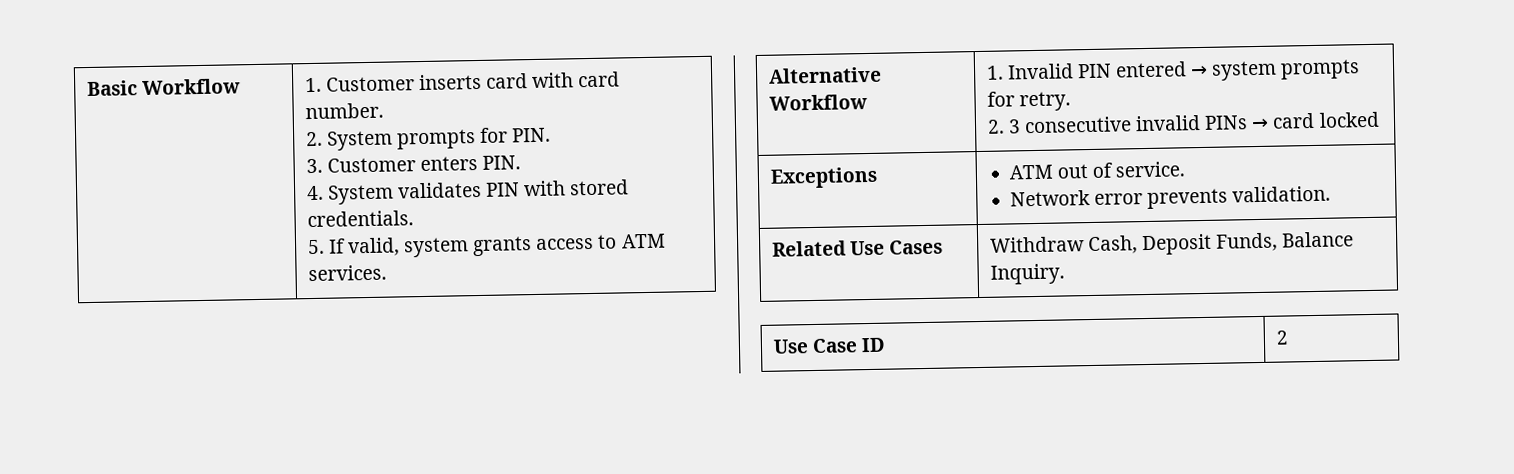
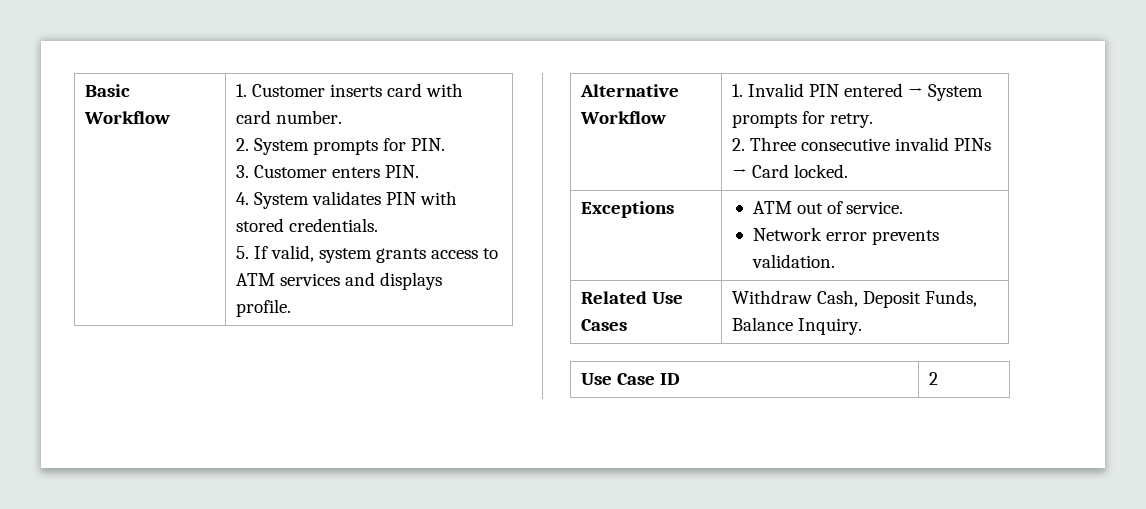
[307,264,387,282] services. -> [280,272,443,290] [236,299,292,317] services and displays profile.
[1211,60,1278,81] system -> [928,84,984,101] System
[1007,119,1021,134] 3 -> [750,137,797,151] Three
[1272,111,1380,129] card locked -> [752,164,849,178] Card locked.

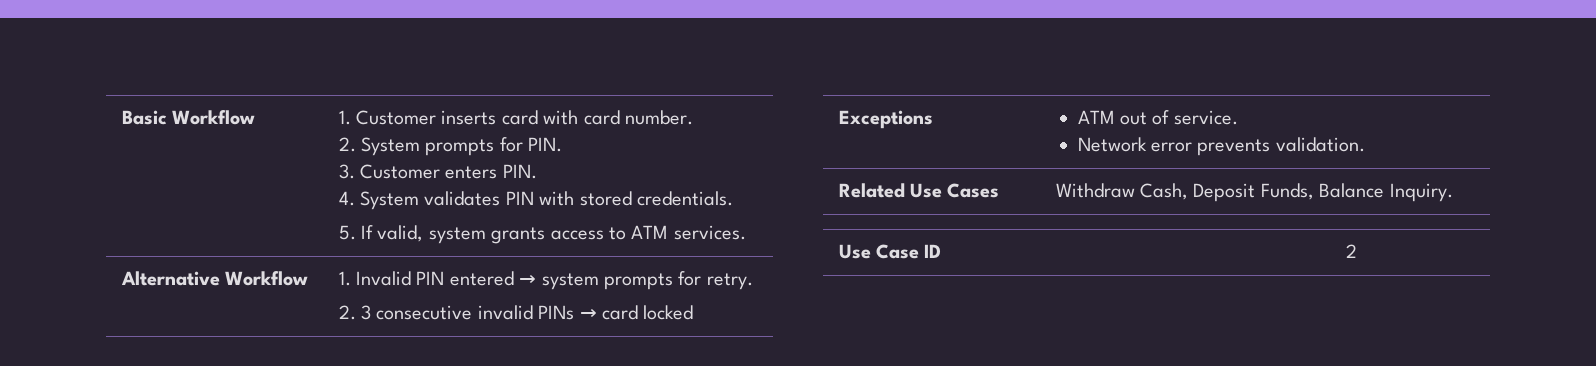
[280,272,443,290] [236,299,292,317] services and displays profile. -> [673,225,746,240] services.
[928,84,984,101] System -> [541,273,599,290] system
[750,137,797,151] Three -> [361,305,372,320] 3
[752,164,849,178] Card locked. -> [602,305,694,320] card locked

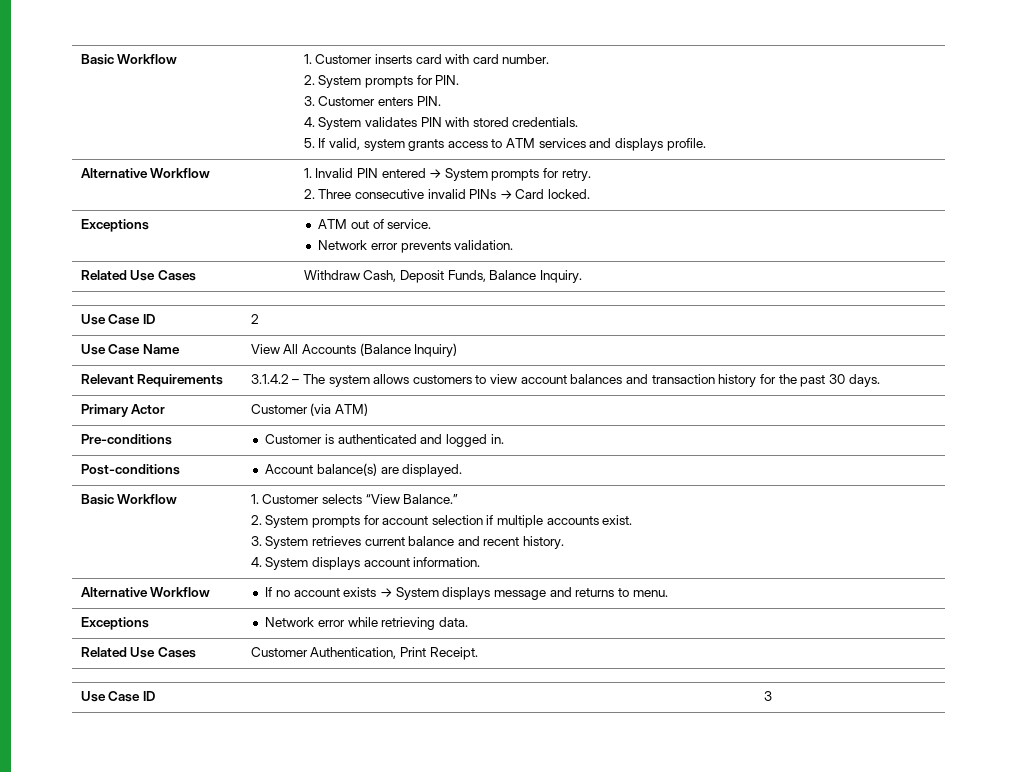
[673,225,746,240] services. -> [538,138,706,151] services and displays profile.
[541,273,599,290] system -> [444,168,488,181] System
[361,305,372,320] 3 -> [318,189,352,199] Three
[602,305,694,320] card locked -> [515,189,591,199] Card locked.
(1357, 251) none -> [80,344,180,355] [250,343,458,357] [80,374,224,387] [250,374,880,387] [80,404,166,417] [250,403,368,416] [80,434,172,445] [265,434,504,447] [80,464,180,475] [265,463,463,477] [80,494,178,505] [250,494,459,504] [250,515,633,528] [250,536,565,549] [250,557,481,570] [80,587,211,597] [265,587,668,600] [80,617,149,630] [265,617,469,630] [80,647,196,658] [250,647,478,660] [80,691,155,702] [763,691,772,701] // Use Case Name | View All Accounts (Balance Inquiry) // Relevant Requirements | 3.1.4.2 – The system allows customers to view account balances and transaction history for the past 30 days. // Primary Actor | Customer (via ATM) // Pre-conditions | Customer is authenticated and logged in. // Post-conditions | Account balance(s) are displayed. // Basic Workflow | 1. Customer selects “View Balance.” // 2. System prompts for account selection if multiple accounts exist. // 3. System retrieves current balance and recent history. // 4. System displays account information. // Alternative Workflow | If no account exists → System displays message and returns to menu. // Exceptions | Network error while retrieving data. // Related Use Cases | Customer Authentication, Print Receipt. // Use Case ID | 3

